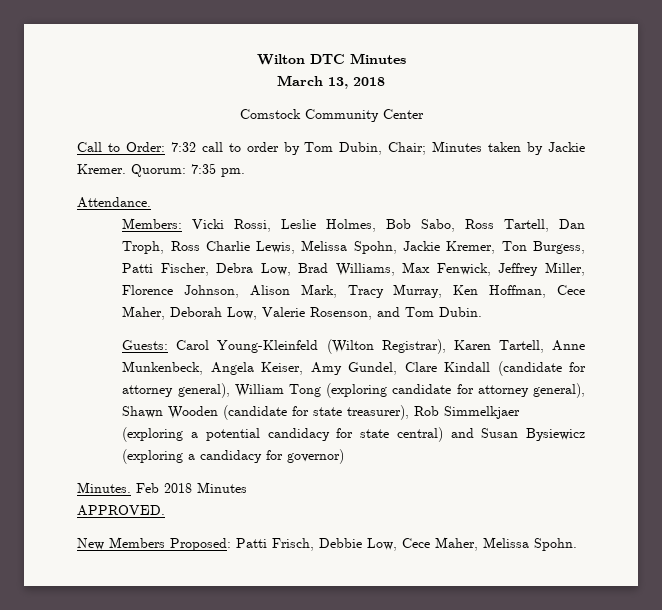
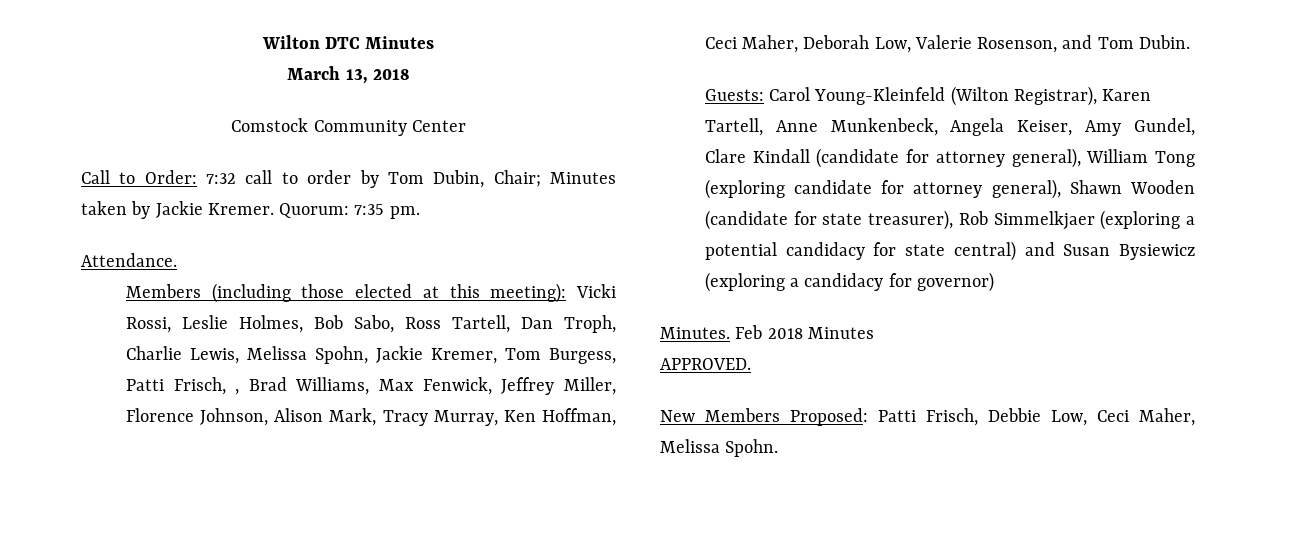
[122,218,183,229] Members: -> [125,283,567,303] Members (including those elected at this meeting):
[170,241,200,251] Ross -> (616, 324) none
[501,241,527,251] Ton -> [504,348,541,360] Tom
[160,263,291,276] Fischer, Debra Low, -> [173,377,240,395] Frisch, ,
[557,285,585,295] Cece -> [704,37,737,49] Ceci
[402,538,430,548] Cece -> [1097,410,1129,422] Ceci

